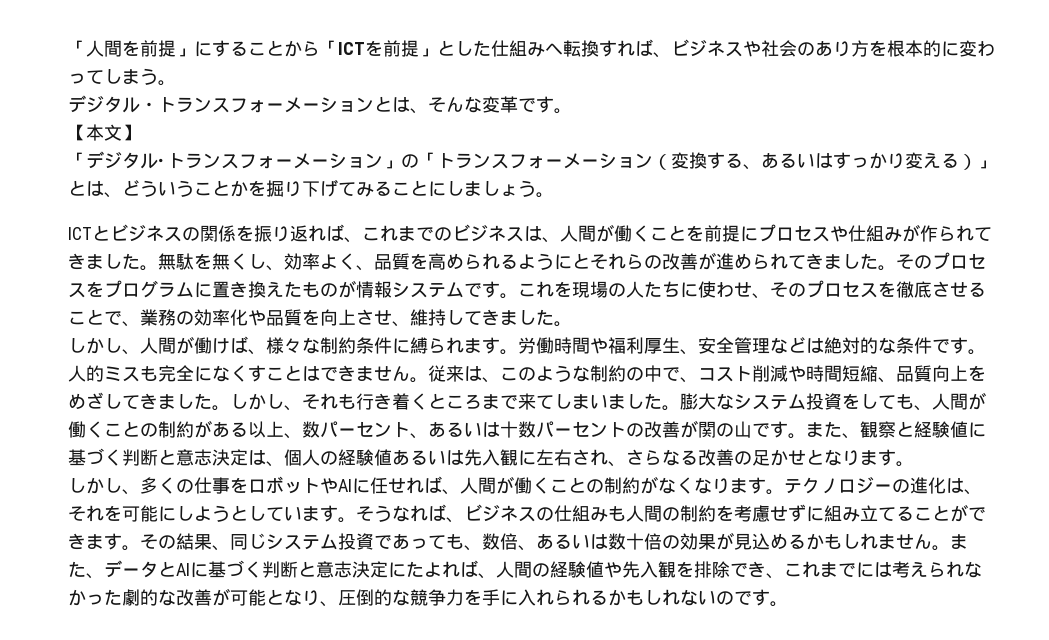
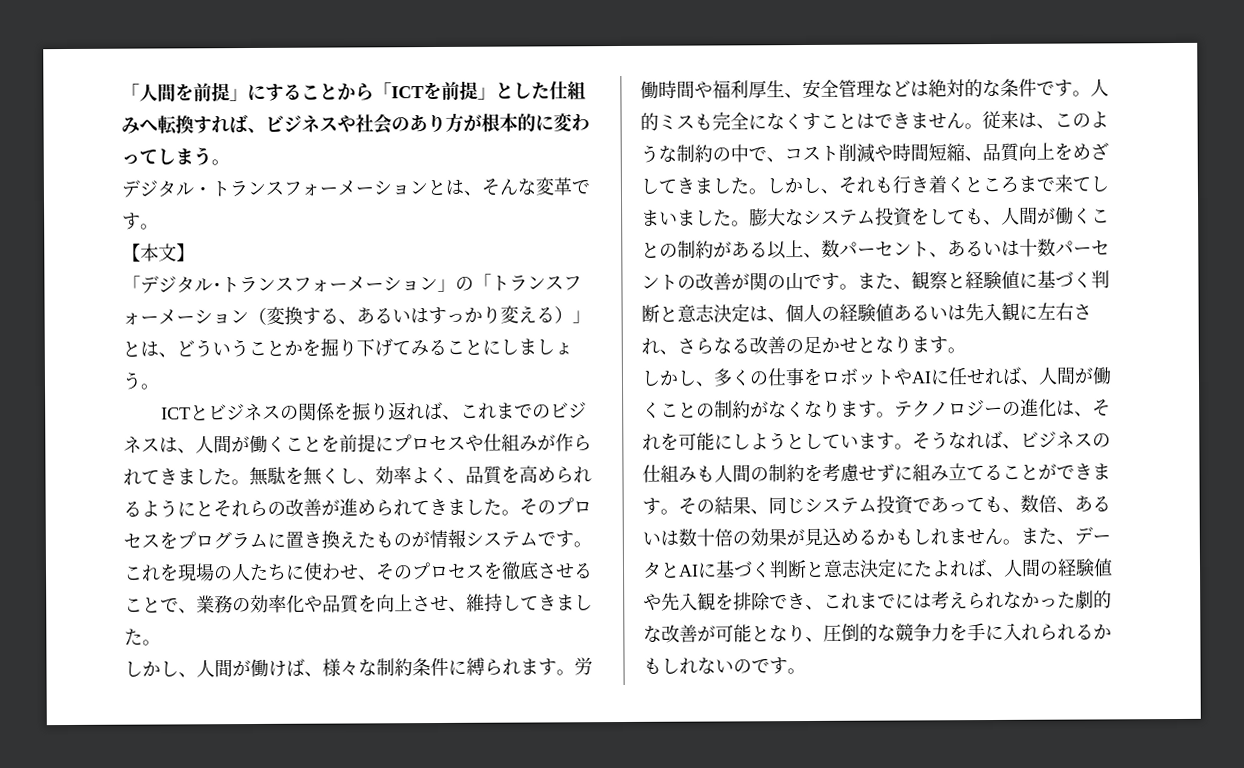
[869,40,887,56] を -> [463,114,482,132] が

